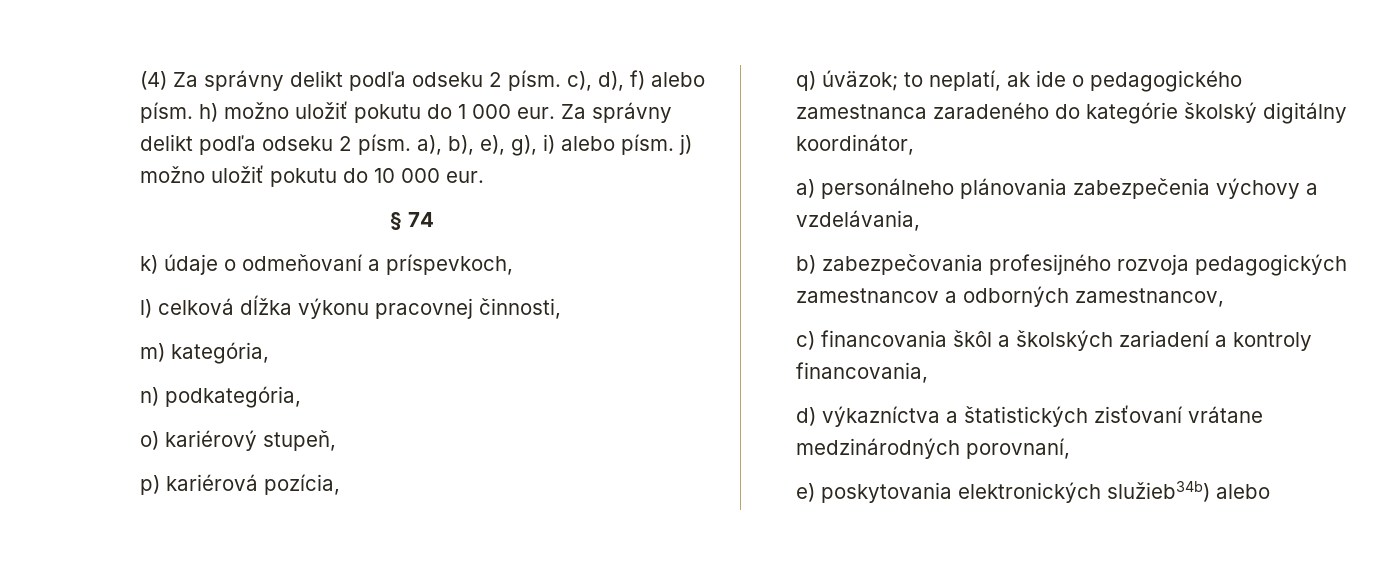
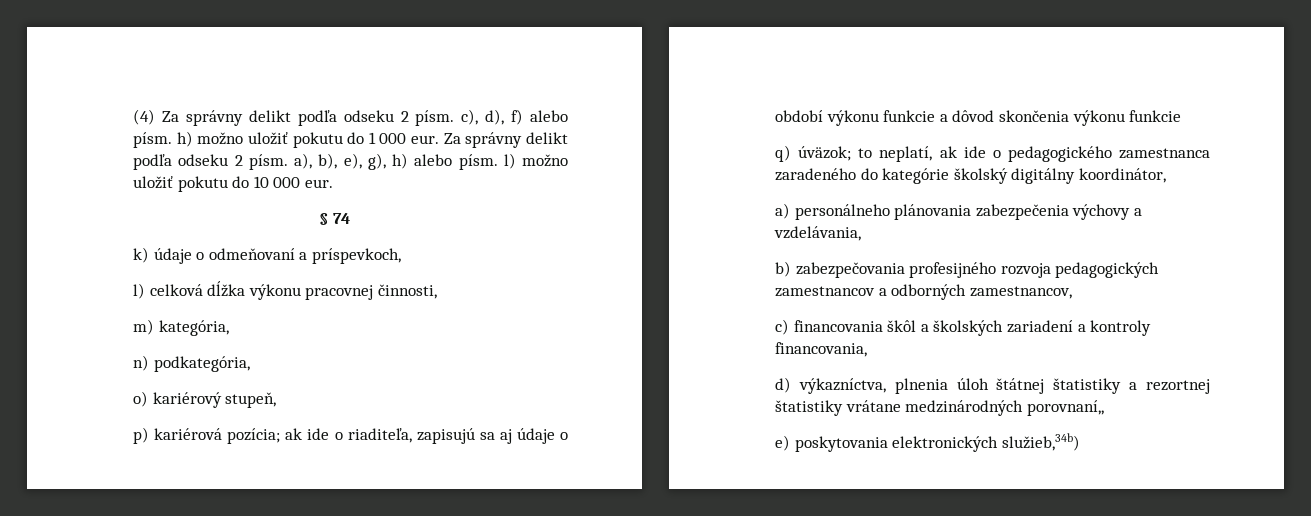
[542,134,692,155] i) alebo písm. j) -> [392,153,516,170] h) alebo písm. l)
[263,474,340,495] pozícia, -> [227,428,568,444] [775,110,1182,126] pozícia; ak ide o riaditeľa, zapisujú sa aj údaje o období výkonu funkcie a dôvod skončenia výkonu funkcie
[821,405,1183,427] výkazníctva a štatistických zisťovaní -> [798,378,1210,394] [775,400,844,416] výkazníctva, plnenia úloh štátnej štatistiky a rezortnej štatistiky
[965,438,1070,459] porovnaní, -> [1026,400,1104,416] porovnaní,,
[1106,481,1270,502] služieb34b) alebo -> [1001,433,1080,451] služieb,34b)

